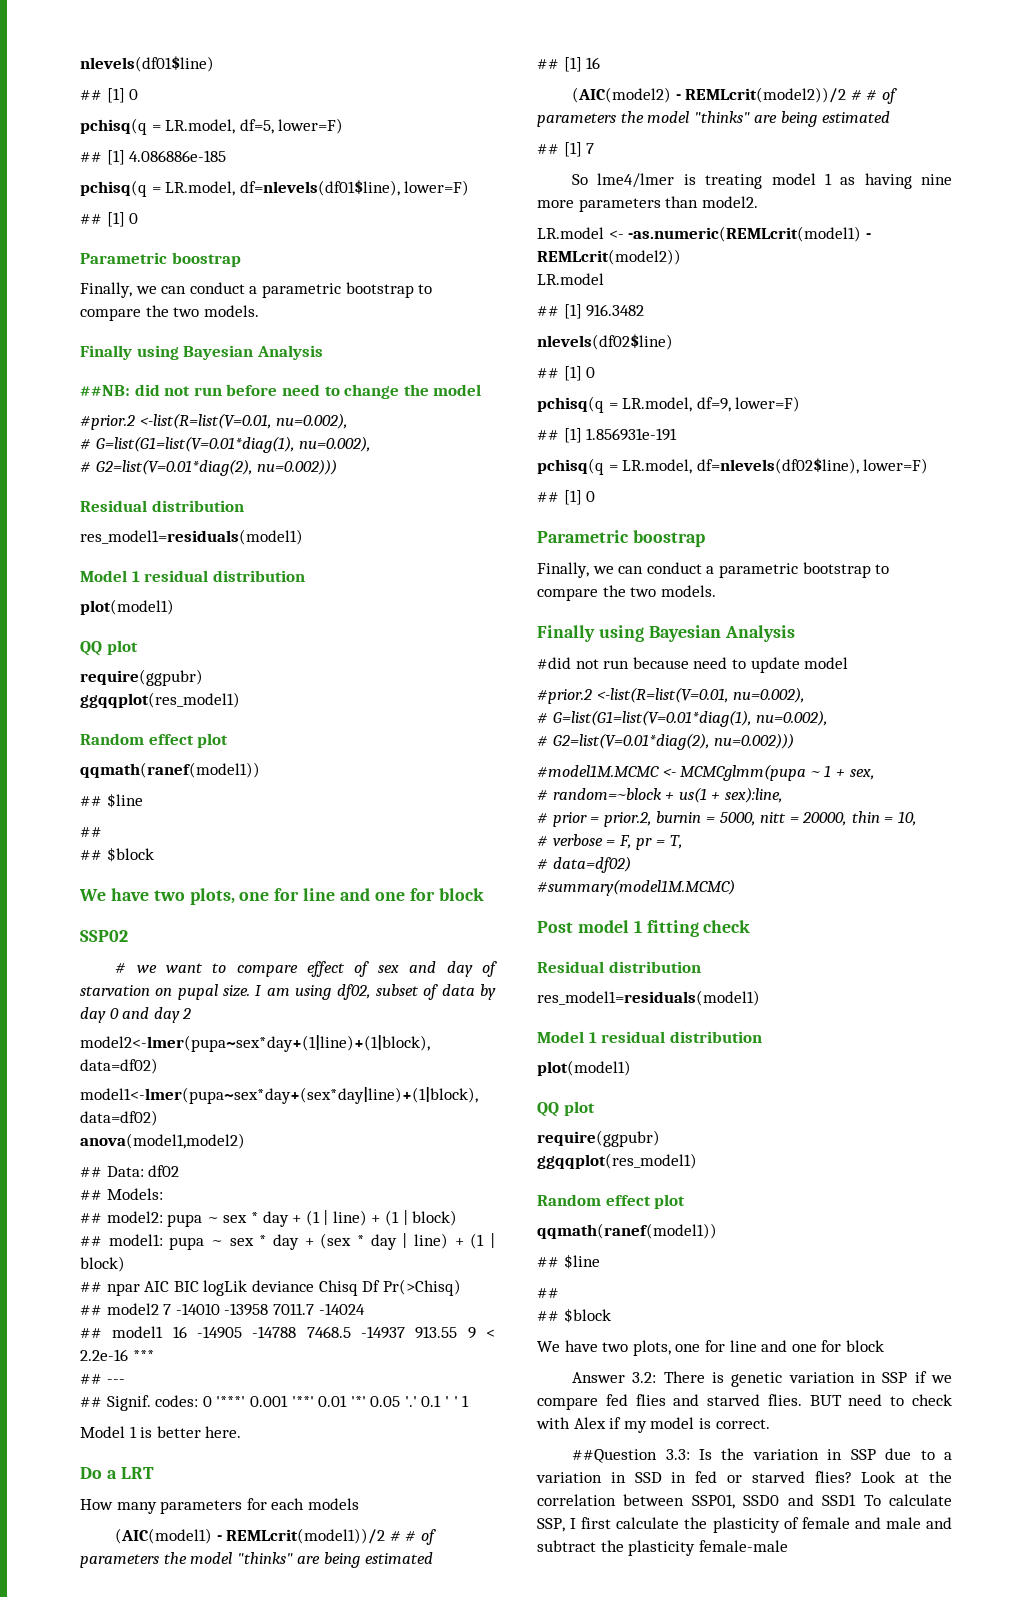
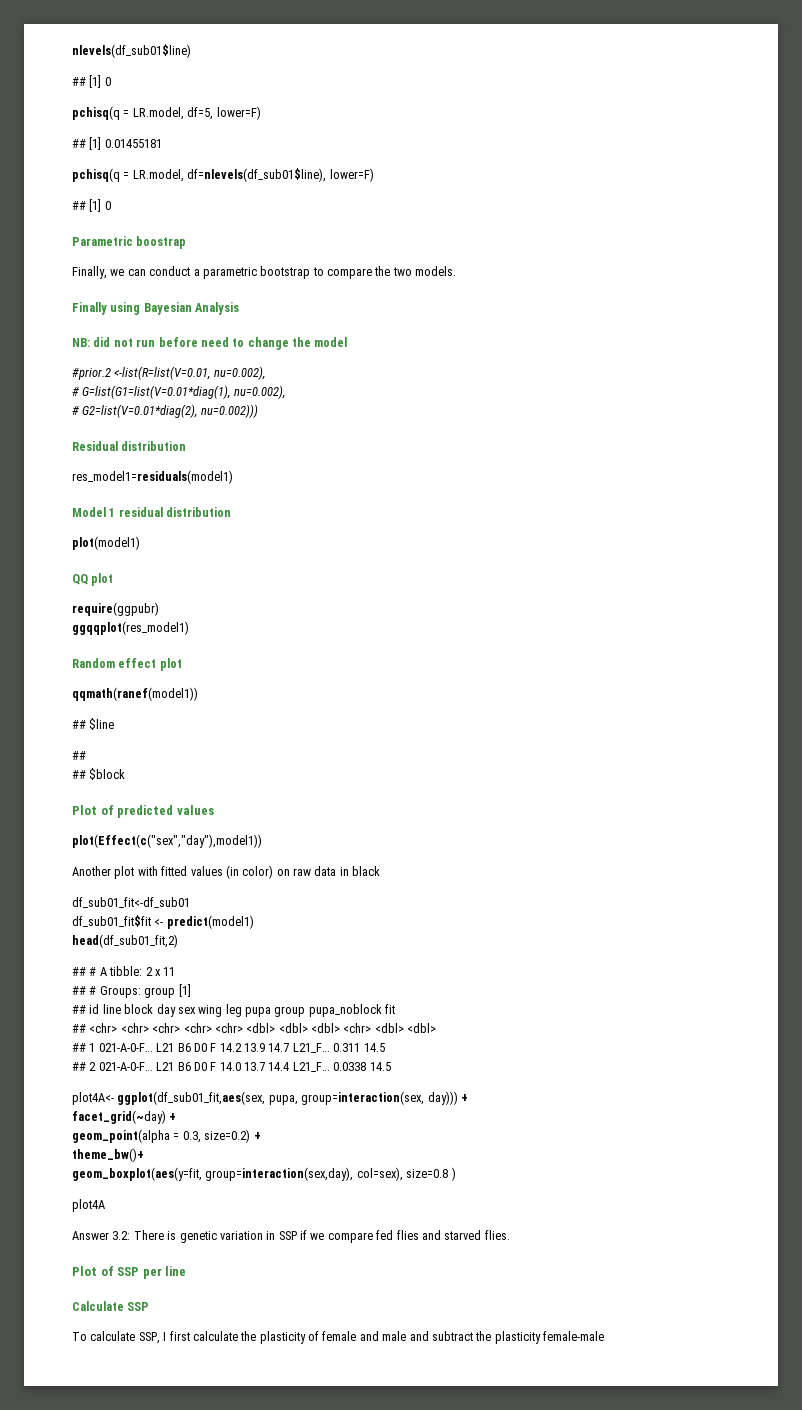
[80,56,214,72] nlevels(df01$line) -> [72,44,191,58] nlevels(df_sub01$line)
[129,150,227,162] [80,180,400,197] 4.086886e-185 // pchisq(q = LR.model, df=nlevels(df01$line), -> [104,139,162,148] [72,168,327,182] 0.01455181 // pchisq(q = LR.model, df=nlevels(df_sub01$line),
[80,385,130,396] ##NB: -> [72,338,90,347] NB:
[79,888,484,905] [80,930,128,942] [115,961,497,977] [80,984,497,1000] [80,1007,192,1023] [80,1035,430,1052] [80,1058,158,1074] [80,1087,478,1104] [80,1110,158,1126] [80,1133,245,1149] [80,1165,180,1177] [80,1188,163,1200] [80,1210,458,1227] [80,1233,496,1250] [80,1256,125,1272] [80,1279,461,1296] [80,1303,365,1316] [80,1326,495,1339] [80,1349,154,1361] [80,1374,125,1384] [80,1395,470,1411] [80,1426,242,1438] [80,1467,154,1479] [80,1498,359,1514] [115,1528,437,1545] [80,1552,433,1568] [537,57,601,72] [572,87,898,104] [537,111,890,127] [537,142,595,157] [572,173,952,189] [537,196,758,212] [537,226,871,242] [537,249,681,265] [537,273,604,285] [537,304,645,319] [537,334,673,350] [537,366,596,381] [537,396,801,413] [537,428,678,443] [537,458,929,475] [537,490,596,505] [537,530,705,547] [537,562,890,578] [537,585,716,601] [537,625,795,642] [537,657,849,673] [537,687,806,704] [537,710,829,727] [537,733,795,750] [537,764,875,781] [537,787,783,803] [537,811,918,827] [537,834,683,850] [537,856,631,873] [537,879,735,896] [537,920,751,937] [537,961,701,973] [537,990,760,1006] [537,1031,762,1043] [537,1060,631,1076] [537,1101,595,1117] [537,1130,660,1147] [537,1153,697,1169] [537,1194,686,1209] [537,1223,717,1239] [537,1254,600,1269] [537,1288,559,1298] [537,1308,611,1323] [537,1340,884,1356] We have two plots, one for line and one for block // SSP02 // # we want to compare effect of sex and day of starvation on pupal size. I am using df02, subset of data by day 0 and day 2 // model2<-lmer(pupa~sex*day+(1|line)+(1|block), data=df02) // model1<-lmer(pupa~sex*day+(sex*day|line)+(1|block), data=df02) // anova(model1,model2) // ## Data: df02 // ## Models: // ## model2: pupa ~ sex * day + (1 | line) + (1 | block) // ## model1: pupa ~ sex * day + (sex * day | line) + (1 | block) // ## npar AIC BIC logLik deviance Chisq Df Pr(>Chisq) // ## model2 7 -14010 -13958 7011.7 -14024 // ## model1 16 -14905 -14788 7468.5 -14937 913.55 9 < 2.2e-16 *** // ## --- // ## Signif. codes: 0 '***' 0.001 '**' 0.01 '*' 0.05 '.' 0.1 ' ' 1 // Model 1 is better here. // Do a LRT // How many parameters for each models // (AIC(model1) - REMLcrit(model1))/2 # # of parameters the model "thinks" are being estimated // ## [1] 16 // (AIC(model2) - REMLcrit(model2))/2 # # of parameters the model "thinks" are being estimated // ## [1] 7 // So lme4/lmer is treating model 1 as having nine more parameters than model2. // LR.model <- -as.numeric(REMLcrit(model1) - REMLcrit(model2)) // LR.model // ## [1] 916.3482 // nlevels(df02$line) // ## [1] 0 // pchisq(q = LR.model, df=9, lower=F) // ## [1] 1.856931e-191 // pchisq(q = LR.model, df=nlevels(df02$line), lower=F) // ## [1] 0 // Parametric boostrap // Finally, we can conduct a parametric bootstrap to compare the two models. // Finally using Bayesian Analysis // #did not run because need to update model // #prior.2 <-list(R=list(V=0.01, nu=0.002), // # G=list(G1=list(V=0.01*diag(1), nu=0.002), // # G2=list(V=0.01*diag(2), nu=0.002))) // #model1M.MCMC <- MCMCglmm(pupa ~ 1 + sex, // # random=~block + us(1 + sex):line, // # prior = prior.2, burnin = 5000, nitt = 20000, thin = 10, // # verbose = F, pr = T, // # data=df02) // #summary(model1M.MCMC) // Post model 1 fitting check // Residual distribution // res_model1=residuals(model1) // Model 1 residual distribution // plot(model1) // QQ plot // require(ggpubr) // ggqqplot(res_model1) // Random effect plot // qqmath(ranef(model1)) // ## $line // ## // ## $block // We have two plots, one for line and one for block -> [72,805,214,818] [72,834,262,848] [72,865,381,879] [72,897,190,908] [72,915,254,929] [72,934,178,948] [72,966,176,976] [72,984,191,998] [72,1004,396,1017] [72,1023,437,1033] [72,1043,385,1053] [72,1062,391,1072] [72,1091,468,1105] [72,1110,177,1124] [72,1129,261,1143] [72,1148,144,1162] [72,1167,456,1181] [72,1199,105,1212] Plot of predicted values // plot(Effect(c("sex","day"),model1)) // Another plot with fitted values (in color) on raw data in black // df_sub01_fit<-df_sub01 // df_sub01_fit$fit <- predict(model1) // head(df_sub01_fit,2) // ## # A tibble: 2 x 11 // ## # Groups: group [1] // ## id line block day sex wing leg pupa group pupa_noblock fit // ## <chr> <chr> <chr> <chr> <chr> <dbl> <dbl> <dbl> <chr> <dbl> <dbl> // ## 1 021-A-0-F… L21 B6 D0 F 14.2 13.9 14.7 L21_F… 0.311 14.5 // ## 2 021-A-0-F… L21 B6 D0 F 14.0 13.7 14.4 L21_F… 0.0338 14.5 // plot4A<- ggplot(df_sub01_fit,aes(sex, pupa, group=interaction(sex, day))) + // facet_grid(~day) + // geom_point(alpha = 0.3, size=0.2) + // theme_bw()+ // geom_boxplot(aes(y=fit, group=interaction(sex,day), col=sex), size=0.8 ) // plot4A
[809,1394,952,1406] [536,1417,770,1433] [572,1448,952,1463] [536,1471,952,1483] [537,1494,857,1509] BUT need to check with Alex if my model is correct. // ##Question 3.3: Is the variation in SSP due to a variation in SSD in fed or starved flies? Look at the correlation between SSP01, SSD0 and SSD1 -> [72,1266,187,1279] [72,1301,150,1311] // Plot of SSP per line // Calculate SSP //

